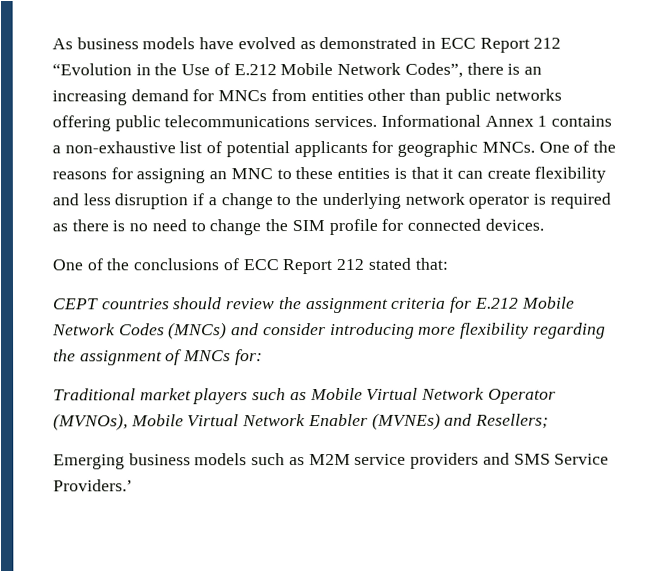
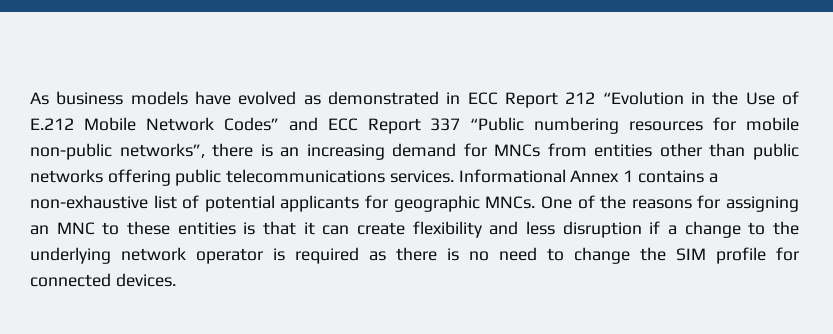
[404,62,463,78] Codes”, -> [223,117,799,134] [30,143,205,160] Codes” and ECC Report 337 “Public numbering resources for mobile non-public networks”,
[52,257,448,275] [53,296,575,314] [52,322,606,340] [53,349,263,366] [53,387,556,405] [53,412,550,431] [53,452,610,470] [53,479,133,492] // One of the conclusions of ECC Report 212 stated that: // CEPT countries should review the assignment criteria for E.212 Mobile Network Codes (MNCs) and consider introducing more flexibility regarding the assignment of MNCs for: // Traditional market players such as Mobile Virtual Network Operator (MVNOs), Mobile Virtual Network Enabler (MVNEs) and Resellers; // Emerging business models such as M2M service providers and SMS Service Providers.’ -> (176, 280) none

